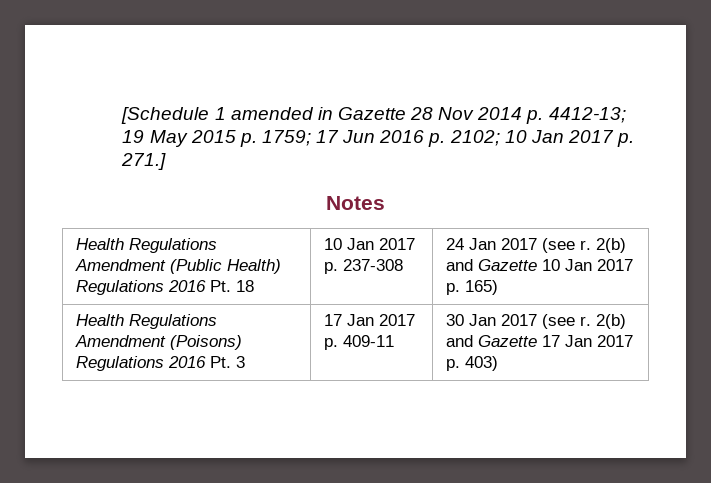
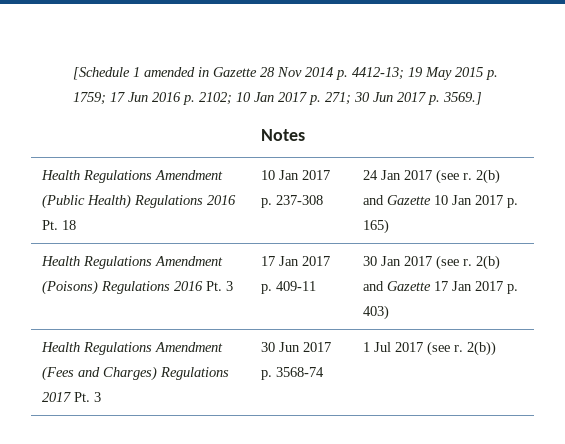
[121,153,167,170] 271.] -> [324,92,482,105] 271; 30 Jun 2017 p. 3569.]
(498, 363) none -> [40,342,223,355] [41,366,229,381] [41,392,101,402] [260,342,331,352] [260,367,324,380] [362,341,496,356] // Health Regulations Amendment (Fees and Charges) Regulations 2017 Pt. 3 | 30 Jun 2017 p. 3568-74 | 1 Jul 2017 (see r. 2(b))

